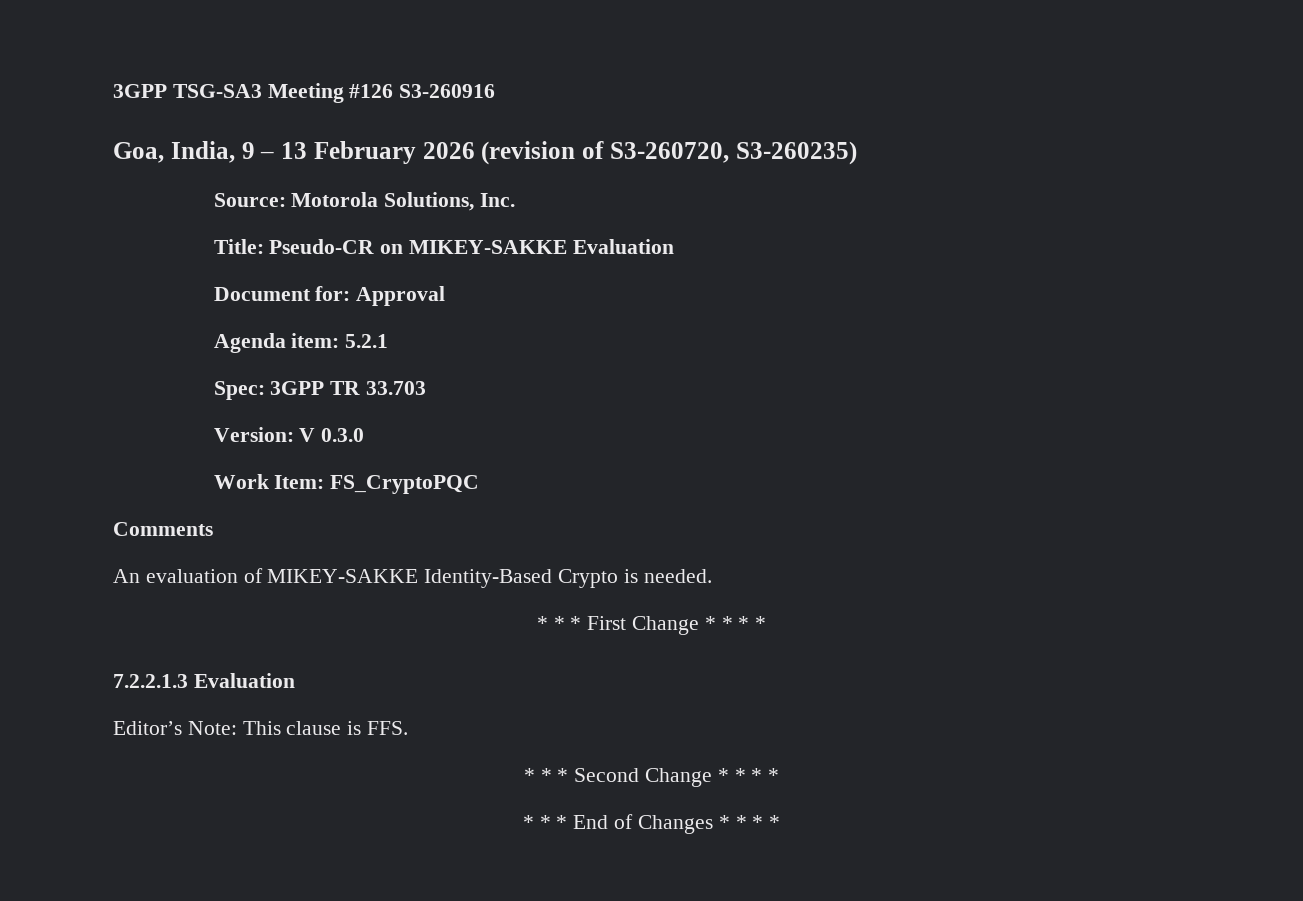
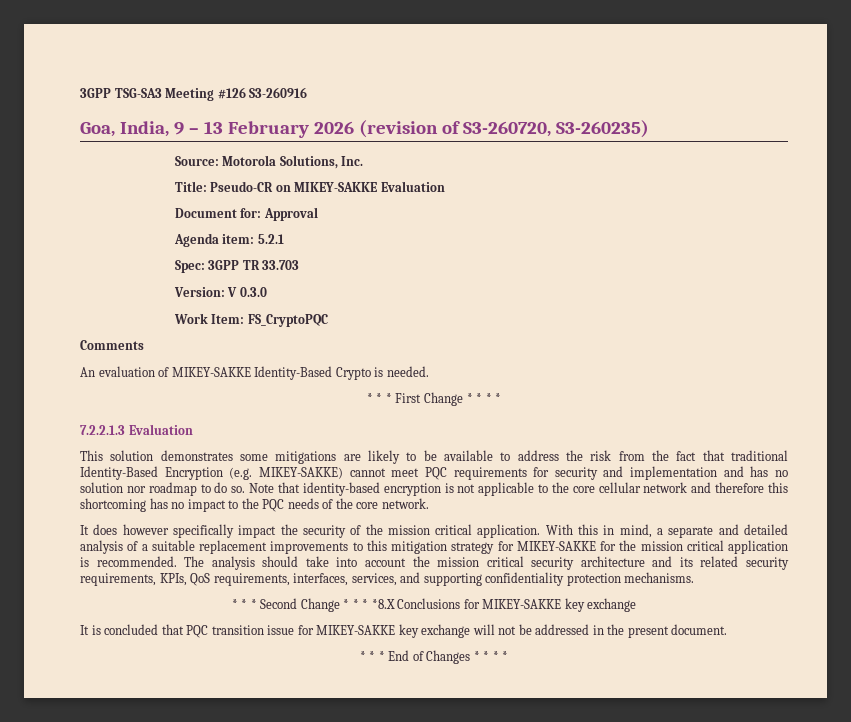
[113,721,409,735] Editor’s Note: This clause is FFS. -> [80,450,789,464] [80,466,788,480] [80,482,789,496] [80,498,429,512] [80,524,788,538] [80,540,788,554] [80,556,789,570] [80,572,695,586] This solution demonstrates some mitigations are likely to be available to address the risk from the fact that traditional Identity-Based Encryption (e.g. MIKEY-SAKKE) cannot meet PQC requirements for security and implementation and has no solution nor roadmap to do so. Note that identity-based encryption is not applicable to the core cellular network and therefore this shortcoming has no impact to the PQC needs of the core network. // It does however specifically impact the security of the mission critical application. With this in mind, a separate and detailed analysis of a suitable replacement improvements to this mitigation strategy for MIKEY-SAKKE for the mission critical application is recommended. The analysis should take into account the mission critical security architecture and its related security requirements, KPIs, QoS requirements, interfaces, services, and supporting confidentiality protection mechanisms.
[768,768,780,782] * -> [371,598,637,612] [80,624,728,638] *8.X Conclusions for MIKEY-SAKKE key exchange // It is concluded that PQC transition issue for MIKEY-SAKKE key exchange will not be addressed in the present document.

